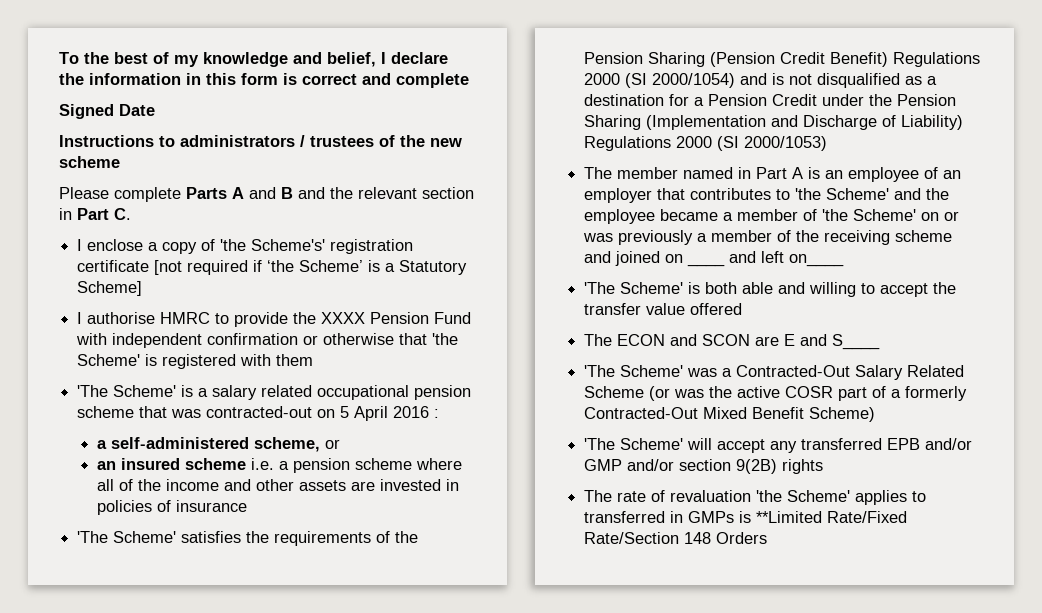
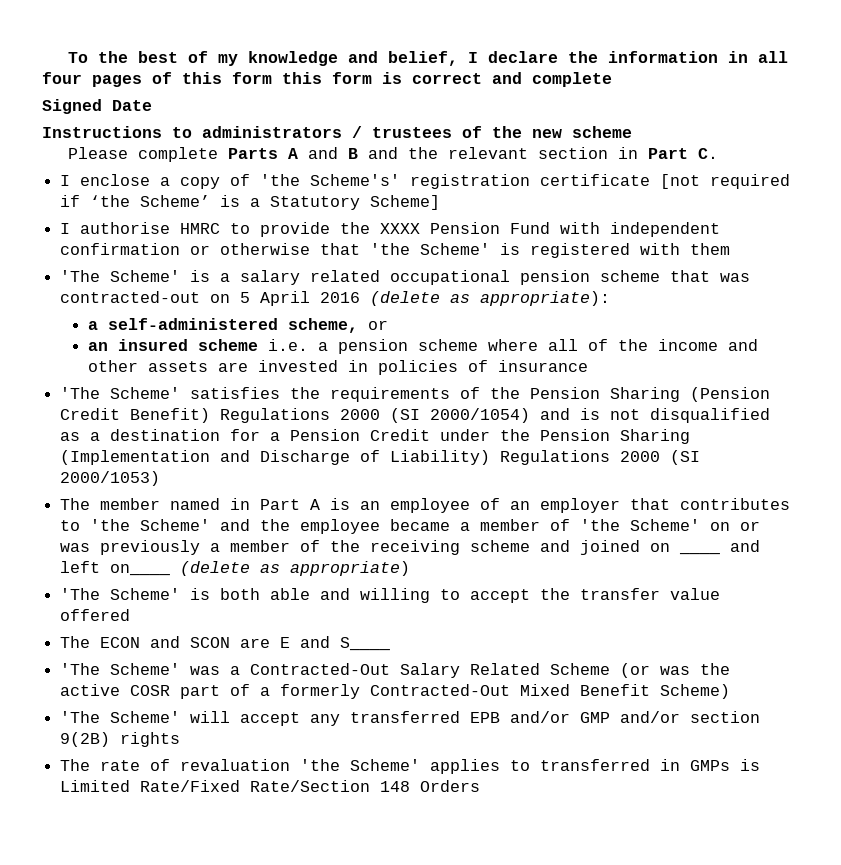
(201, 79) none -> [758,51,789,63] [42,72,272,87] all four pages of this form
[434,409,440,418] : -> [370,291,611,306] (delete as appropriate):
(845, 260) none -> [180,561,411,576] (delete as appropriate)
[756,511,823,523] **Limited -> [60,780,131,792] Limited

